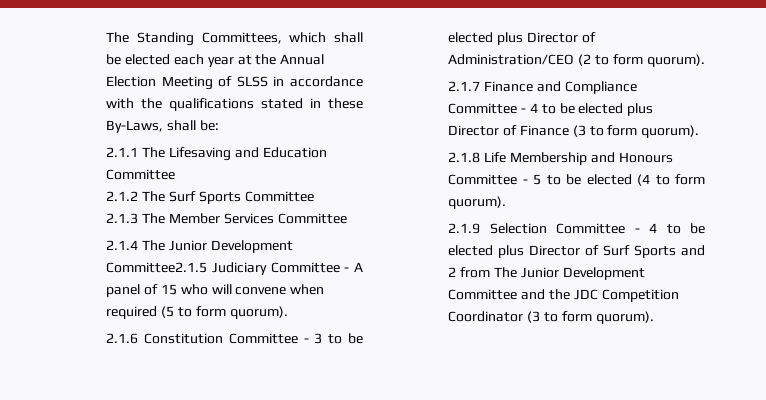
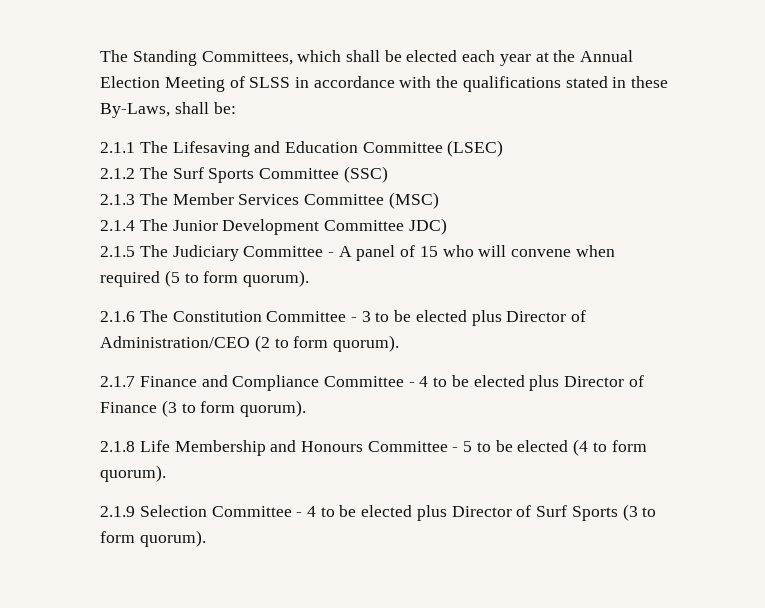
(176, 174) none -> [447,140,504,157] (LSEC)
(314, 196) none -> [343,166,388,183] (SSC)
(347, 218) none -> [388,192,439,209] (MSC)
[106,262,208,273] Committee2.1.5 -> [324,218,447,235] [100,245,168,257] Committee JDC) // 2.1.5 The
(139, 338) none -> [139,310,168,322] The
[681,245,705,256] [448,267,645,280] [448,289,679,302] [448,311,524,322] and 2 from The Junior Development Committee and the JDC Competition Coordinator -> (618, 513) none

